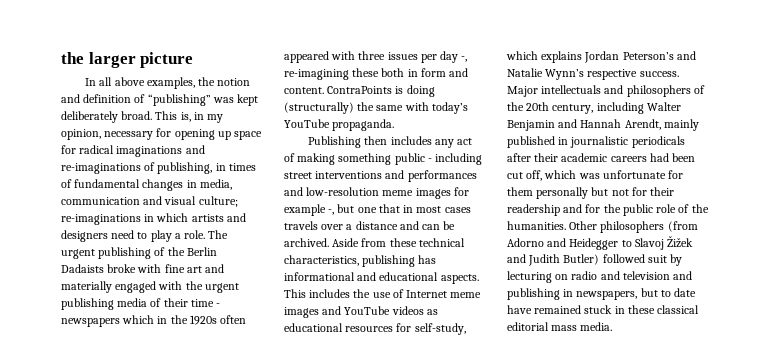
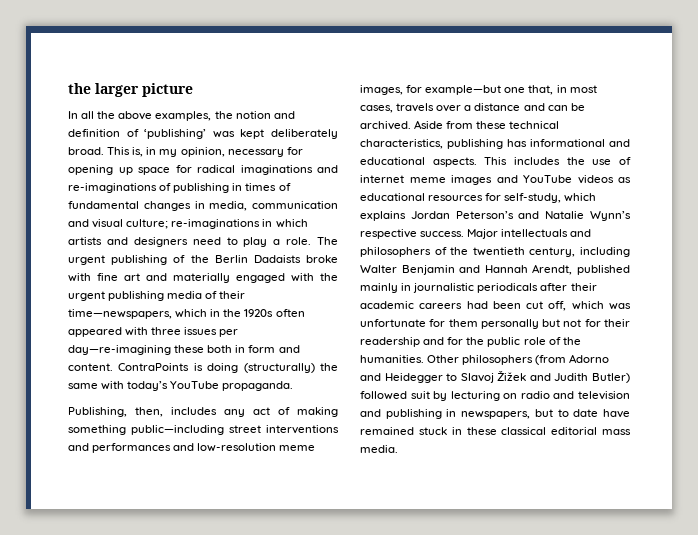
(113, 81) none -> [97,111,116,119] the
[147,94,211,106] “publishing” -> [144,129,207,139] ‘publishing’
[157,162,213,174] publishing, -> [173,183,230,193] publishing
[190,299,221,307] [61,318,120,327] time - newspapers -> [68,309,172,319] time—newspapers,
[440,51,468,63] [284,69,349,80] day -, re-imagining -> [68,345,171,355] day—re-imagining
[308,136,388,148] Publishing then -> [68,407,163,417] Publishing, then,
[394,153,483,165] public - including -> [131,425,224,435] public—including
[415,187,469,199] [284,204,400,216] images for example -, but one that -> [360,85,554,95] images, for example—but one that,
[444,207,471,213] cases -> [360,105,393,113] cases,
[406,290,448,298] Internet -> [360,175,404,183] internet
[526,102,550,111] 20th -> [472,247,525,256] twentieth
[663,119,699,131] [507,136,555,148] mainly published -> [577,265,630,275] [360,283,398,293] published mainly

